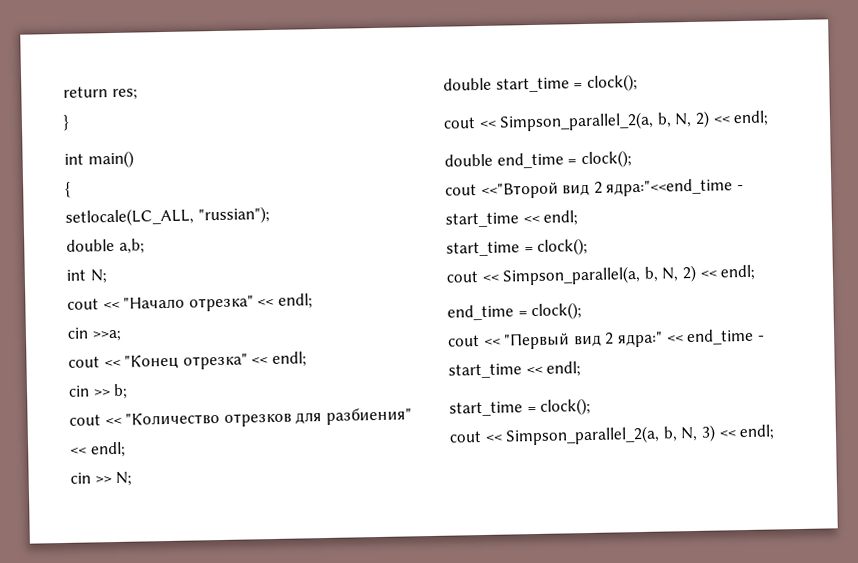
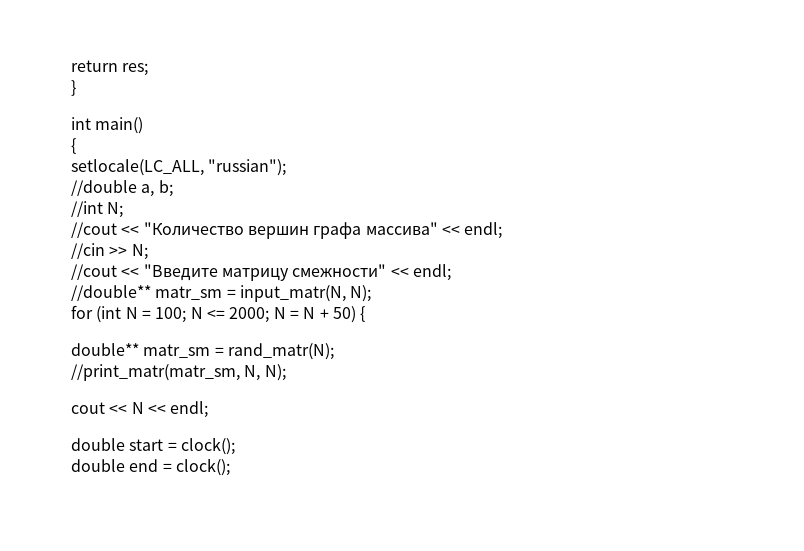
[66,238,145,254] [66,269,107,284] [67,293,313,312] [67,327,122,342] [68,351,307,370] [68,383,129,400] [69,407,412,427] [70,441,126,458] [70,471,133,486] [443,74,638,93] [443,110,710,132] double a,b; // int N; // cout << "Начало отрезка" << endl; // cin >>a; // cout << "Конец отрезка" << endl; // cin >> b; // cout << "Количество отрезков для разбиения" << endl; // cin >> N; // double start_time = clock(); // cout << Simpson_parallel_2(a, b, N, 2) -> [71,180,173,197] [71,201,124,218] [71,222,503,239] [71,243,148,260] [71,264,451,281] [71,285,372,302] [71,305,366,323] [71,343,334,360] [71,364,286,381] [71,402,144,414] //double a, b; // //int N; // //cout << "Количество вершин графа массива" << endl; // //cin >> N; // //cout << "Введите матрицу смежности" << endl; // //double** matr_sm = input_matr(N, N); // for (int N = 100; N <= 2000; N = N + 50) { // double** matr_sm = rand_matr(N); // //print_matr(matr_sm, N, N); // cout << N
[496,150,632,169] [445,178,744,200] [445,210,579,228] [446,237,589,257] [446,264,757,286] [447,302,583,321] [448,328,765,350] [448,361,582,379] [449,397,592,417] [449,424,776,446] end_time = clock(); // cout <<"Второй вид 2 ядра:"<<end_time - start_time << endl; // start_time = clock(); // cout << Simpson_parallel(a, b, N, 2) << endl; // end_time = clock(); // cout << "Первый вид 2 ядра:" << end_time - start_time << endl; // start_time = clock(); // cout << Simpson_parallel_2(a, b, N, 3) << endl; -> [129,437,235,455] [71,458,230,476] start = clock(); // double end = clock();

